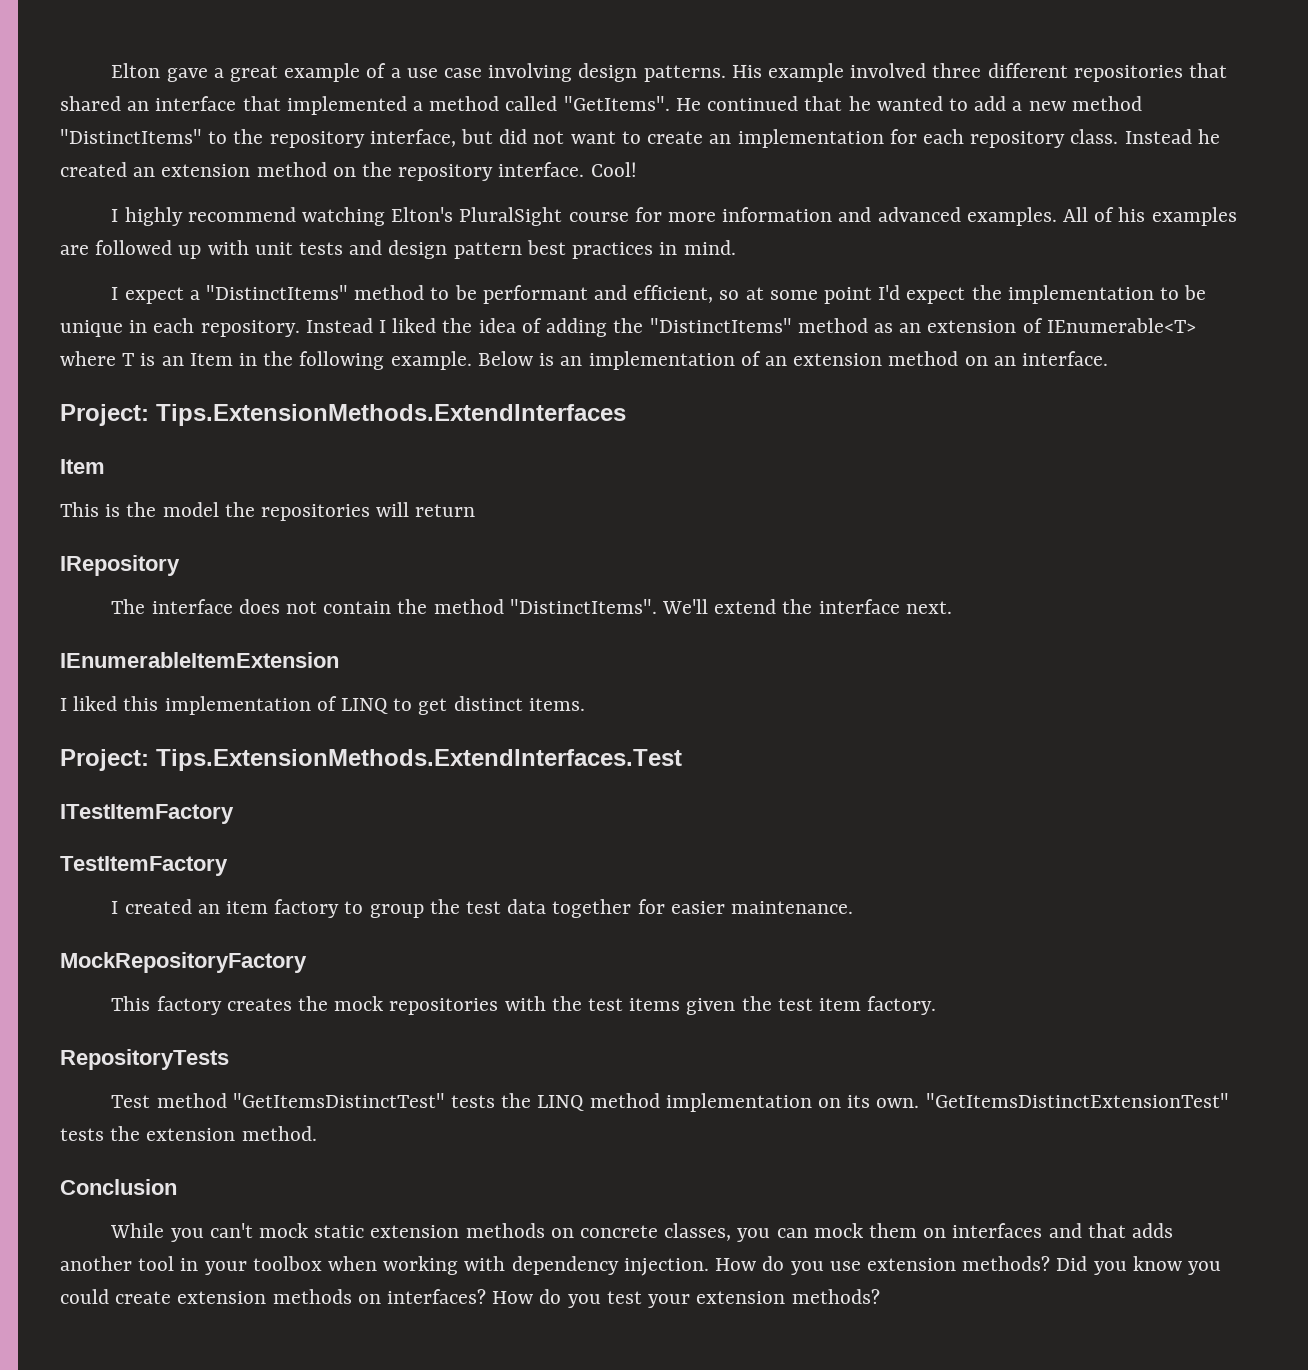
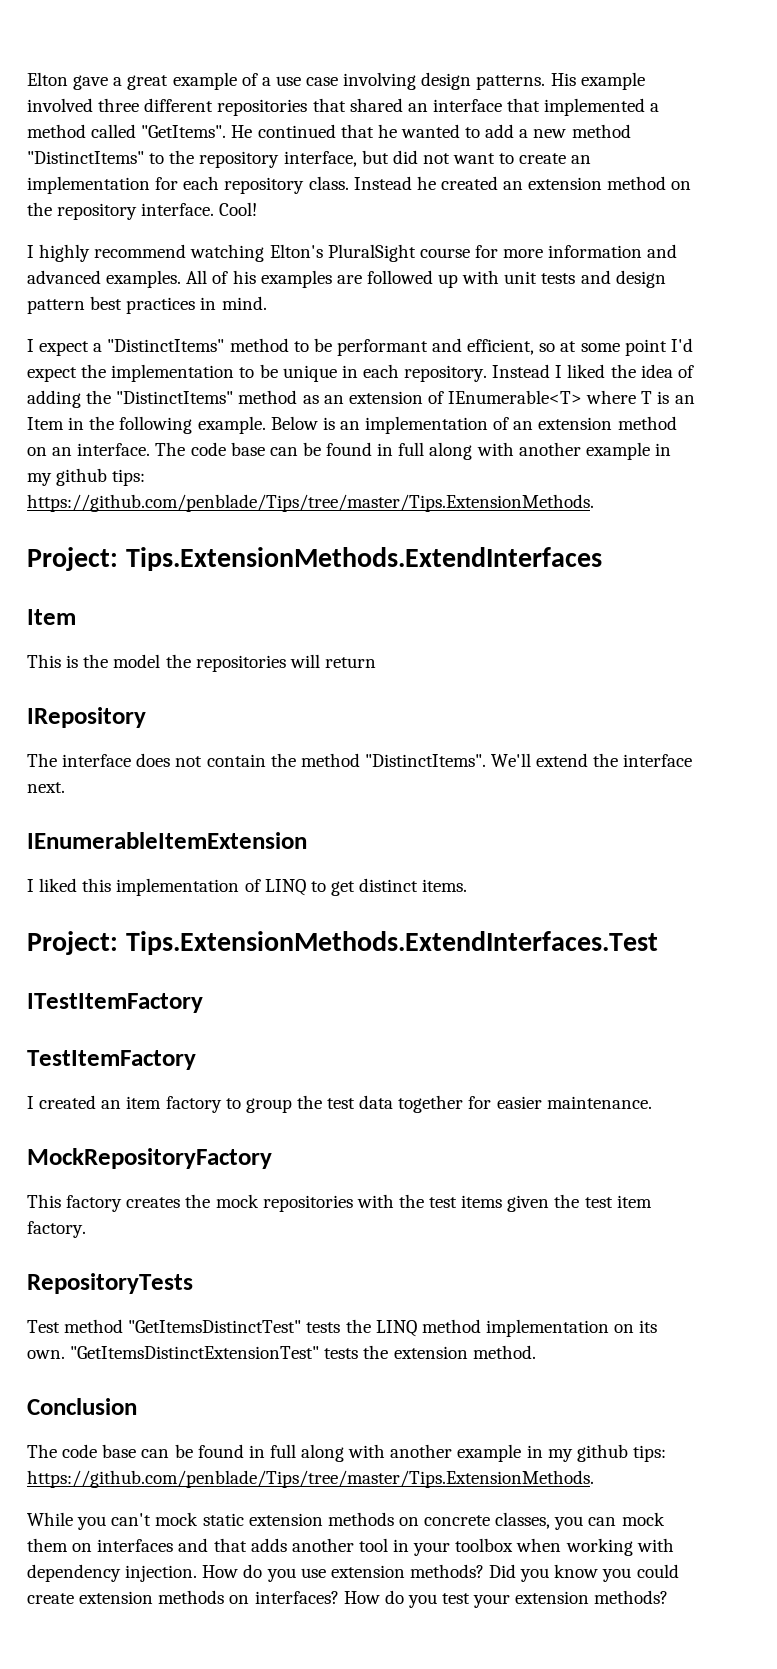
(1108, 358) none -> [155,442,671,460] [27,468,146,486] [27,494,594,512] The code base can be found in full along with another example in my github tips: https://github.com/penblade/Tips/tree/master/Tips.ExtensionMethods.
(177, 1187) none -> [27,1444,666,1462] [27,1470,594,1488] // The code base can be found in full along with another example in my github tips: https://github.com/penblade/Tips/tree/master/Tips.ExtensionMethods.

